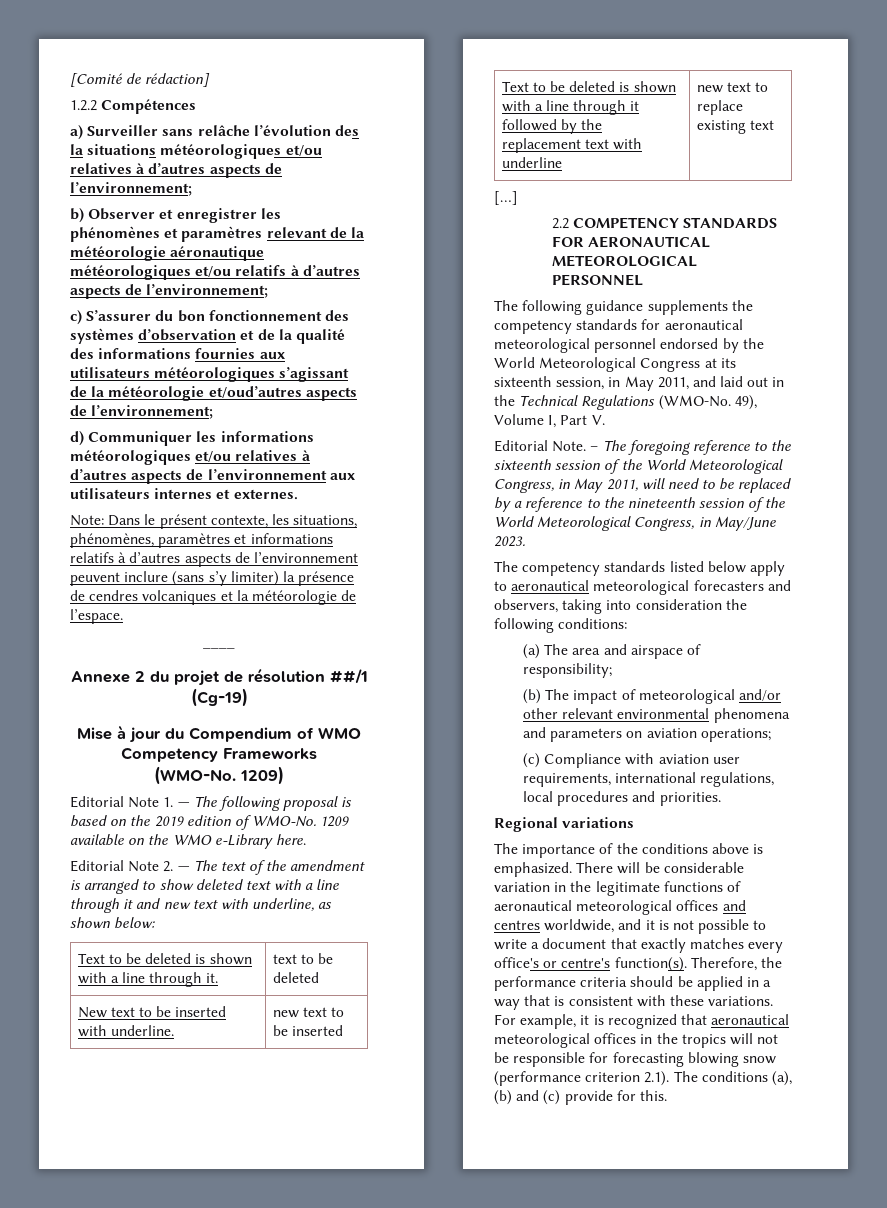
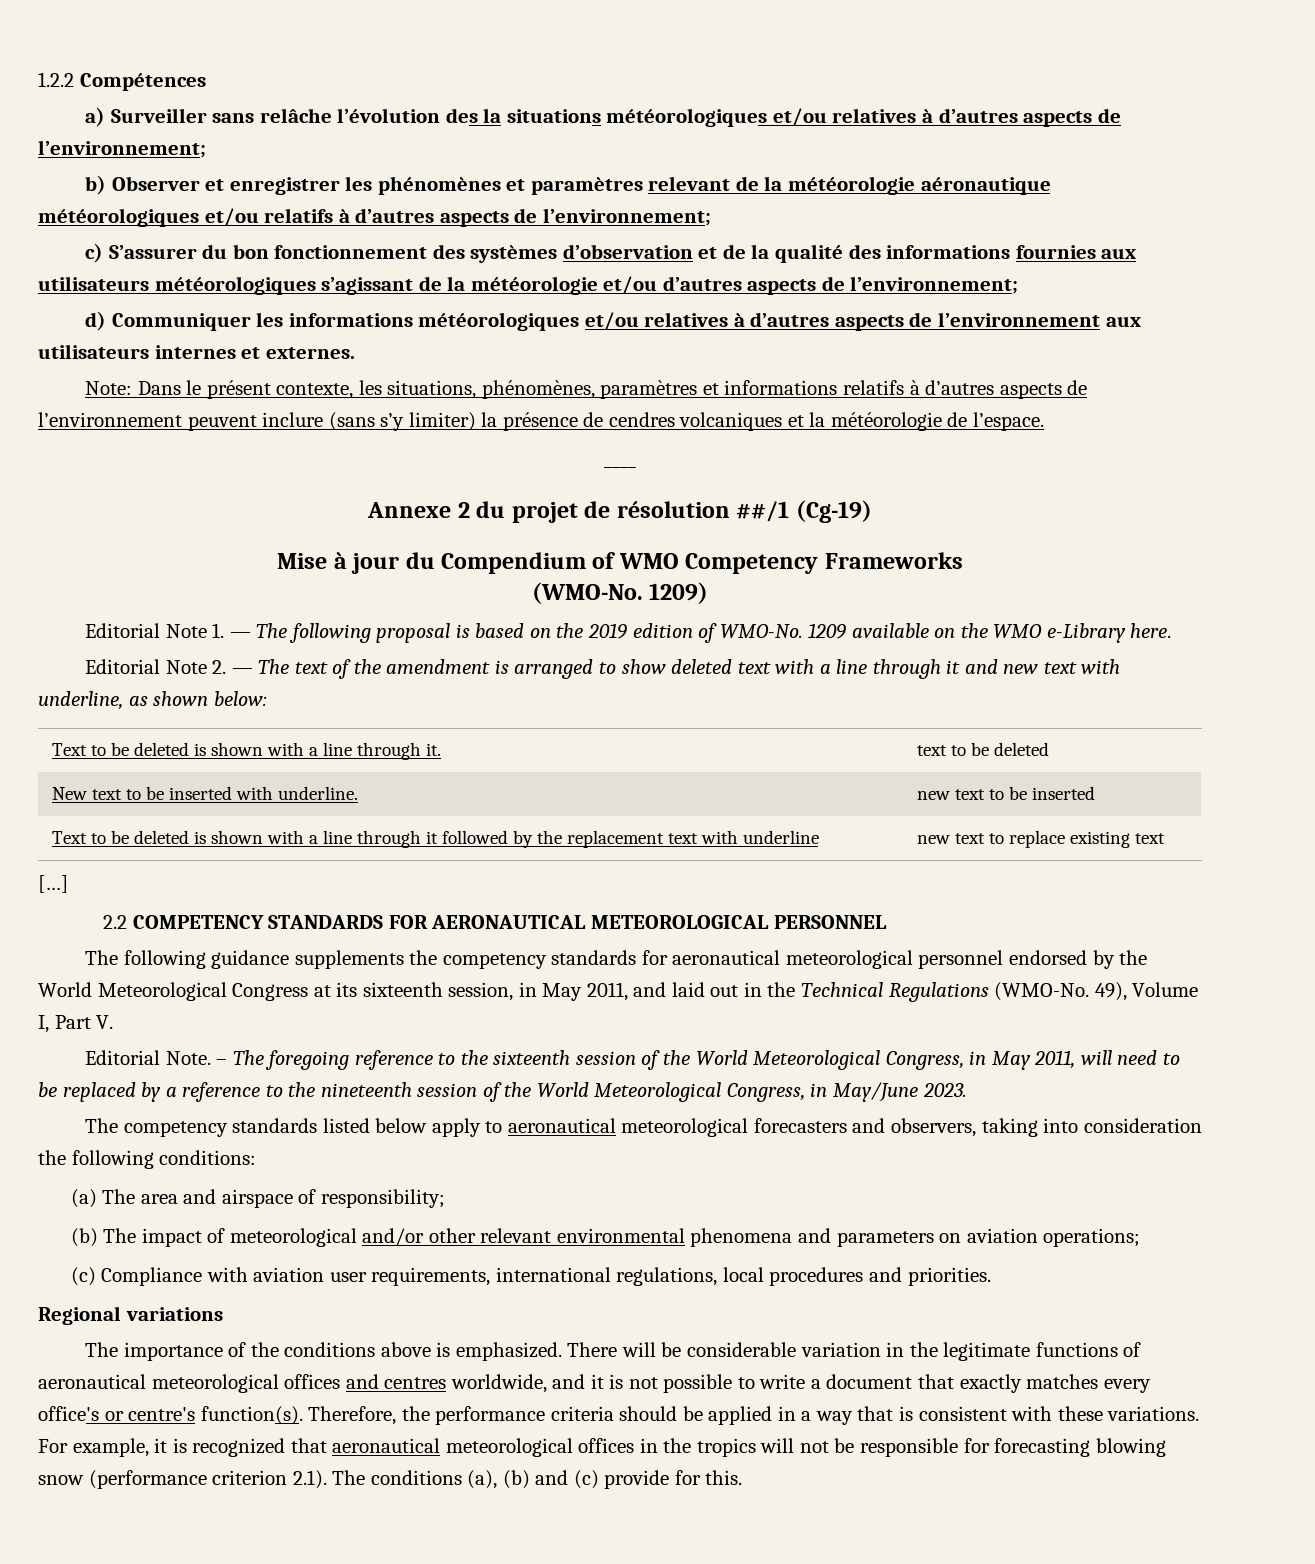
[70,73,211,87] [Comité de rédaction] // -> (38, 79) none
[208,385,302,398] et/oud’autres -> [603,276,742,294] et/ou d’autres

